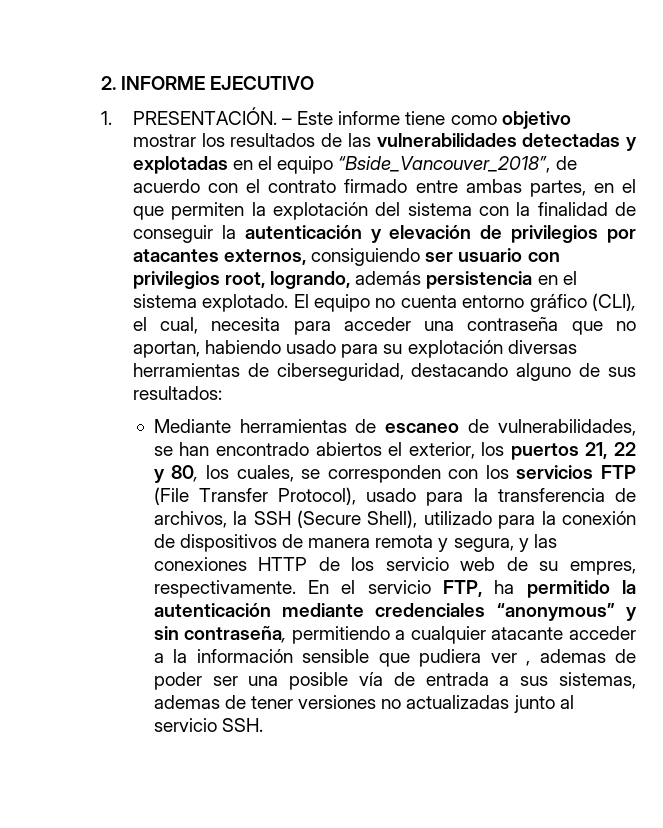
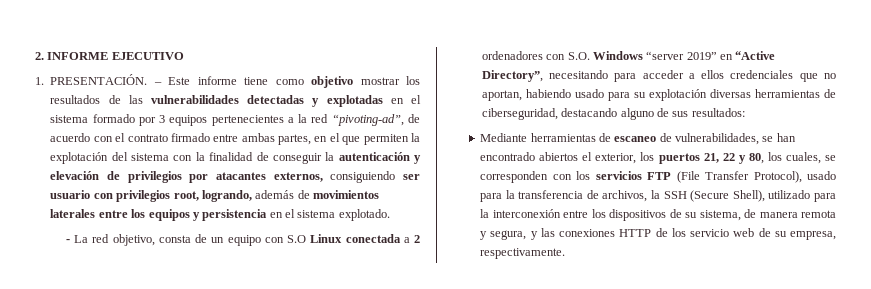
[277,156,551,174] equipo “Bside_Vancouver_2018”, -> [50,114,404,126] sistema formado por 3 equipos pertenecientes a la red “pivoting-ad”,
(422, 278) none -> [297,190,380,199] [50,209,200,221] de movimientos laterales entre los equipos y
[293,293,636,312] [132,317,559,335] El equipo no cuenta entorno gráfico (CLI), el cual, necesita para acceder una contraseña -> [65,234,420,246] [481,51,776,60] [481,70,794,82] // - La red objetivo, consta de un equipo con S.O Linux conectada a 2 ordenadores con S.O. Windows “server 2019” en “Active Directory”, necesitando para acceder a ellos credenciales
[562,511,636,525] [153,534,277,552] conexión de dispositivos -> [492,209,741,221] interconexión entre los dispositivos de su sistema,
[570,561,636,575] [153,580,636,598] [153,603,637,621] [153,626,637,644] [153,649,636,667] [153,672,636,690] [153,695,574,713] [153,718,263,732] empres, respectivamente. En el servicio FTP, ha permitido la autenticación mediante credenciales “anonymous” y sin contraseña, permitiendo a cualquier atacante acceder a la información sensible que pudiera ver , ademas de poder ser una posible vía de entrada a sus sistemas, ademas de tener versiones no actualizadas junto al servicio SSH. -> [790,231,836,240] [480,248,566,259] empresa, respectivamente.

